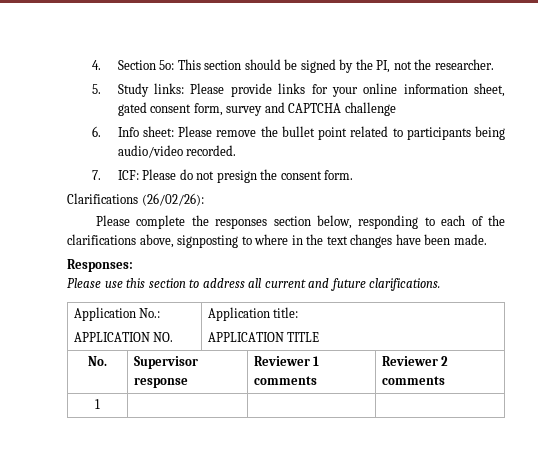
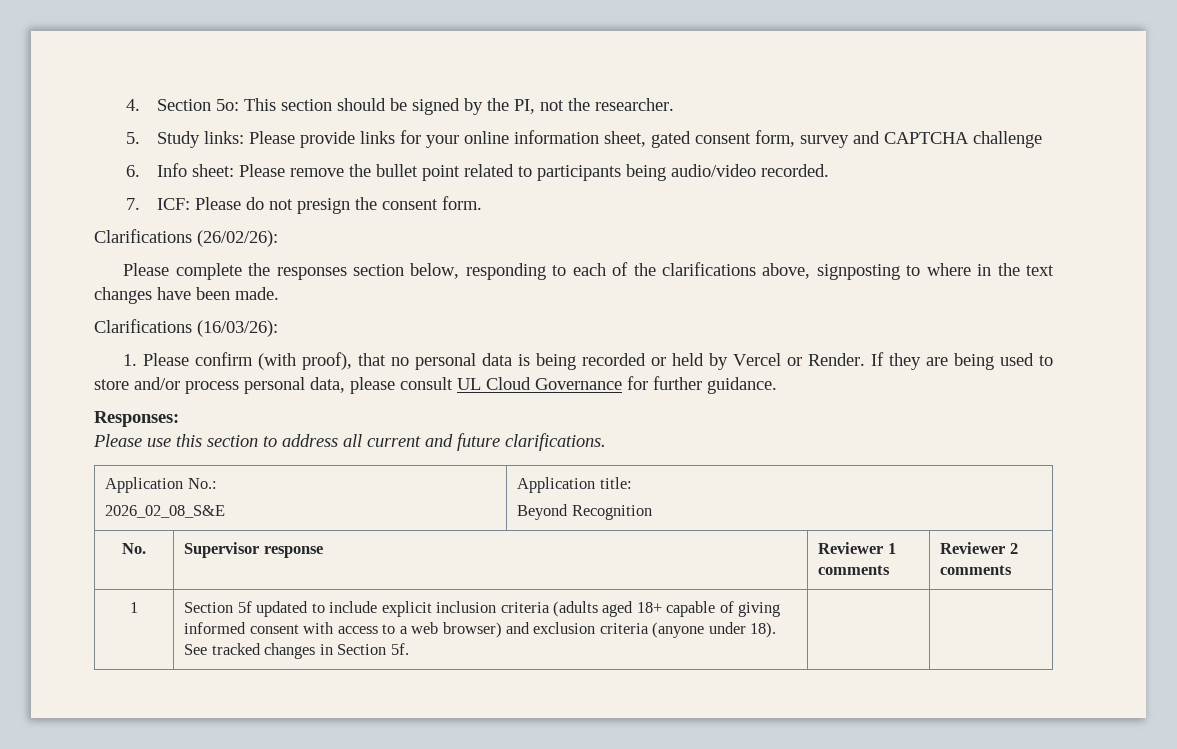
(487, 239) none -> [94,319,278,337] [123,352,1054,370] [94,376,777,394] // Clarifications (16/03/26): // 1. Please confirm (with proof), that no personal data is being recorded or held by Vercel or Render. If they are being used to store and/or process personal data, please consult UL Cloud Governance for further guidance.
[73,332,174,342] APPLICATION NO. -> [105,505,226,518] 2026_02_08_S&E
[207,332,320,342] APPLICATION TITLE -> [517,504,652,520] Beyond Recognition
(100, 404) none -> [184,601,781,617] [184,622,777,638] [184,643,409,659] Section 5f updated to include explicit inclusion criteria (adults aged 18+ capable of giving informed consent with access to a web browser) and exclusion criteria (anyone under 18). See tracked changes in Section 5f.

